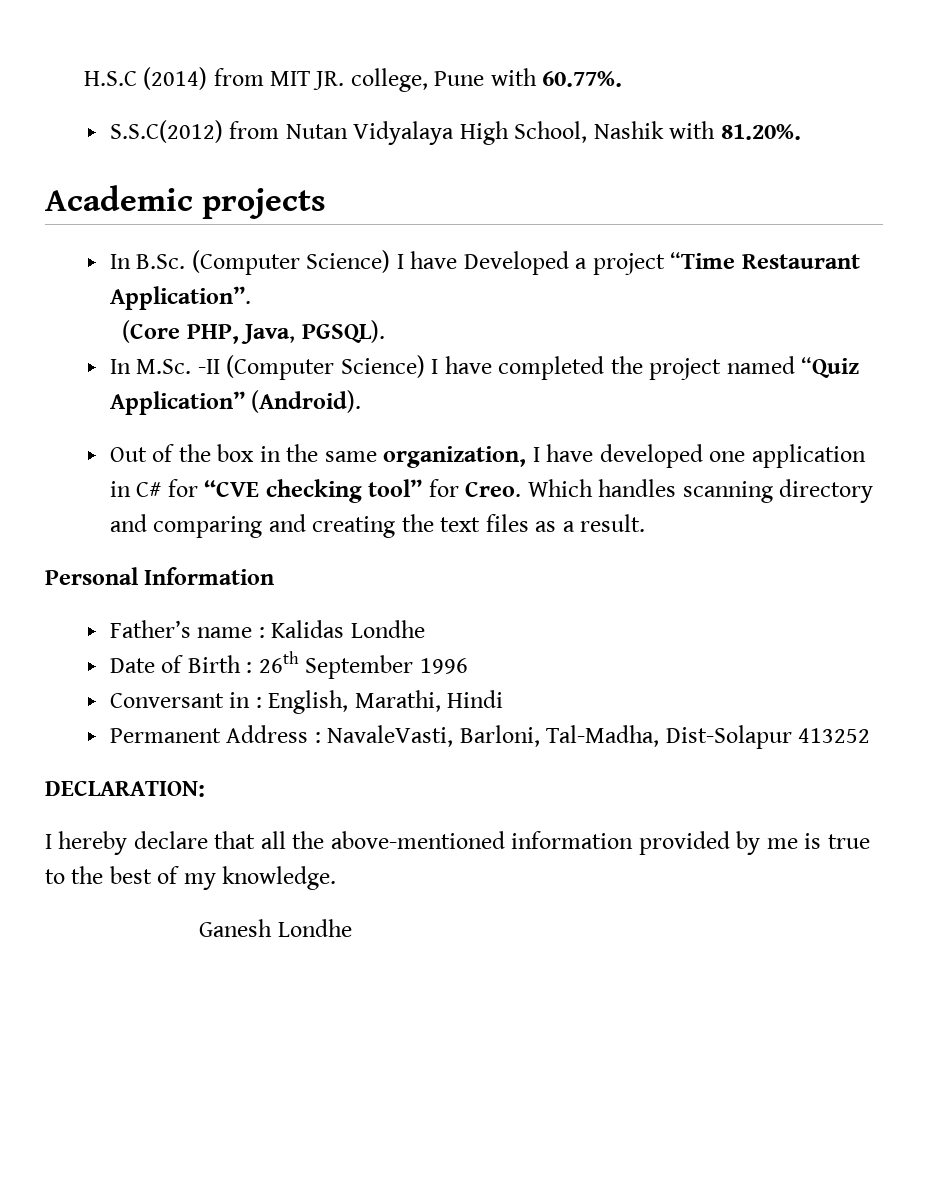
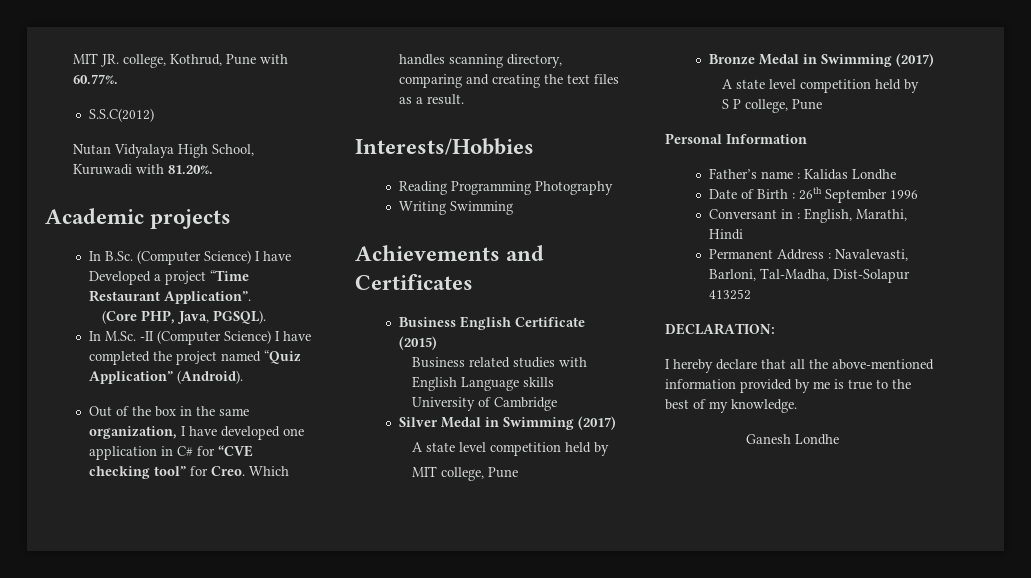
[83,67,264,90] H.S.C (2014) from -> (73, 58) none
(428, 80) none -> [170,54,223,66] Kothrud,
[229,121,280,139] from -> (155, 115) //
[593,121,664,139] Nashik -> [73,164,133,175] Kuruwadi
[779,479,874,503] [109,514,147,532] directory and -> [507,54,563,68] directory,
(646, 523) none -> [355,138,534,155] [399,181,614,195] [399,201,514,215] [355,245,545,261] [355,274,473,290] [399,316,586,330] [399,336,438,350] [411,357,587,368] [411,376,554,391] [411,397,557,411] [399,416,617,430] [411,442,609,456] [411,466,518,481] [709,53,935,67] [721,79,919,93] [721,99,822,113] // Interests/Hobbies // Reading Programming Photography // Writing Swimming // Achievements and Certificates // Business English Certificate (2015) // Business related studies with English Language skills // University of Cambridge // Silver Medal in Swimming (2017) // A state level competition held by // MIT college, Pune // Bronze Medal in Swimming (2017) // A state level competition held by // S P college, Pune
[327,725,454,747] NavaleVasti, -> [835,249,909,261] Navalevasti,

